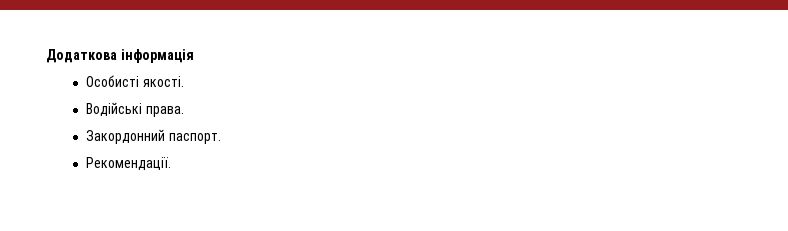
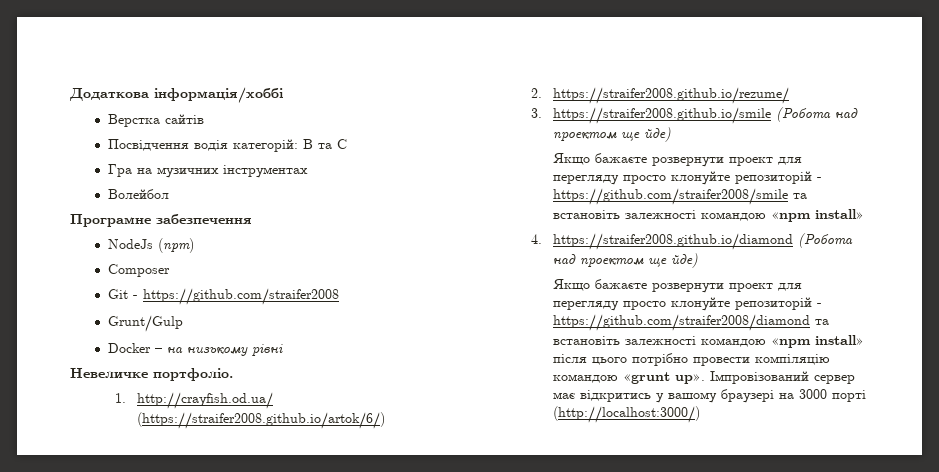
[120,49,194,63] [85,75,184,87] [85,102,184,117] [85,129,221,144] [85,157,171,170] інформація // Особисті якості. // Водійські права. // Закордонний паспорт. // Рекомендації. -> [154,87,283,103] [107,114,204,127] [107,139,347,152] [107,164,308,178] [107,189,169,199] [70,214,252,227] [107,238,194,253] [107,264,170,277] [107,288,339,305] [107,315,183,332] [107,343,283,357] [70,367,233,381] [114,392,273,409] [136,412,385,429] [530,87,789,104] [530,107,858,124] [552,127,671,142] [552,153,802,167] [552,171,822,185] [552,188,807,205] [552,209,864,222] [530,233,853,250] [552,253,698,268] [552,279,802,293] [552,297,822,311] [552,314,829,331] [552,335,864,348] [552,353,830,366] [552,371,855,384] [552,389,866,403] [552,406,700,423] інформація/хоббі // Верстка сайтів // Посвідчення водія категорій: В та С // Гра на музичних інструментах // Волейбол // Програмне забезпечення // NodeJs (npm) // Composer // Git - https://github.com/straifer2008 // Grunt/Gulp // Docker – на низькому рівні // Невеличке портфоліо. // 1. http://crayfish.od.ua/ (https://straifer2008.github.io/artok/6/) // 2. https://straifer2008.github.io/rezume/ // 3. https://straifer2008.github.io/smile (Робота над проектом ще йде) // Якщо бажаєте розвернути проект для перегляду просто клонуйте репозиторій - https://github.com/straifer2008/smile та встановіть залежності командою «npm install» // 4. https://straifer2008.github.io/diamond (Робота над проектом ще йде) // Якщо бажаєте розвернути проект для перегляду просто клонуйте репозиторій - https://github.com/straifer2008/diamond та встановіть залежності командою «npm install» після цього потрібно провести компіляцію командою «grunt up». Імпровізований сервер має відкритись у вашому браузері на 3000 порті (http://localhost:3000/)

